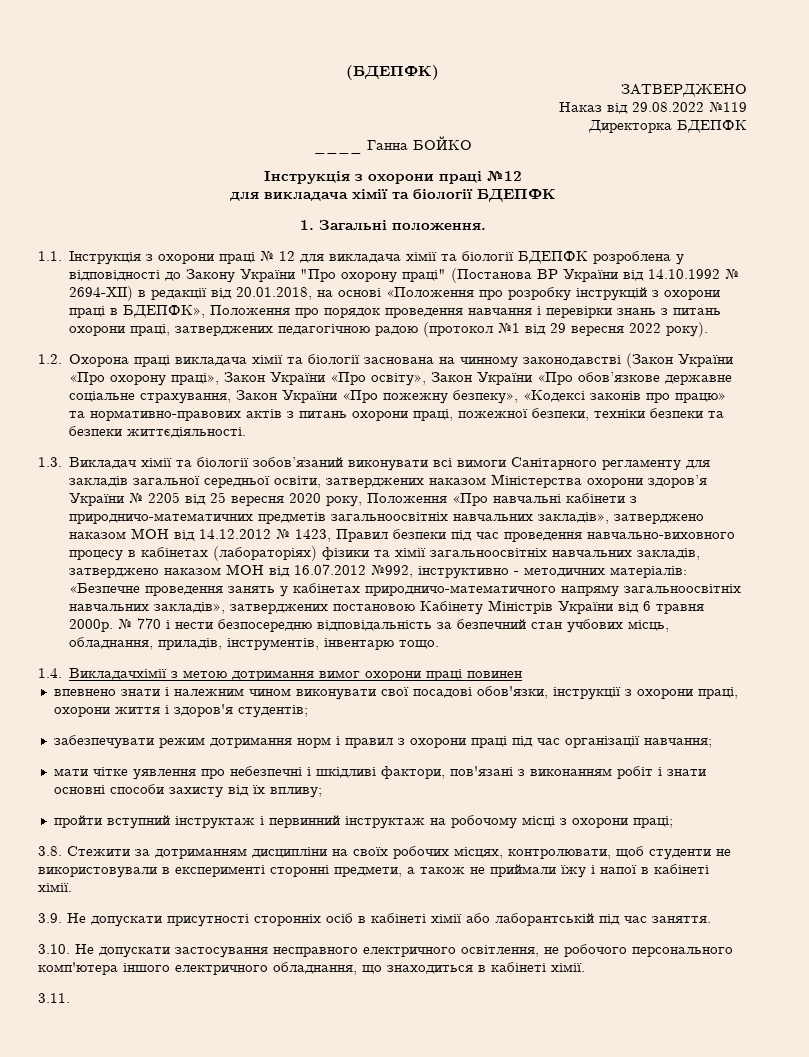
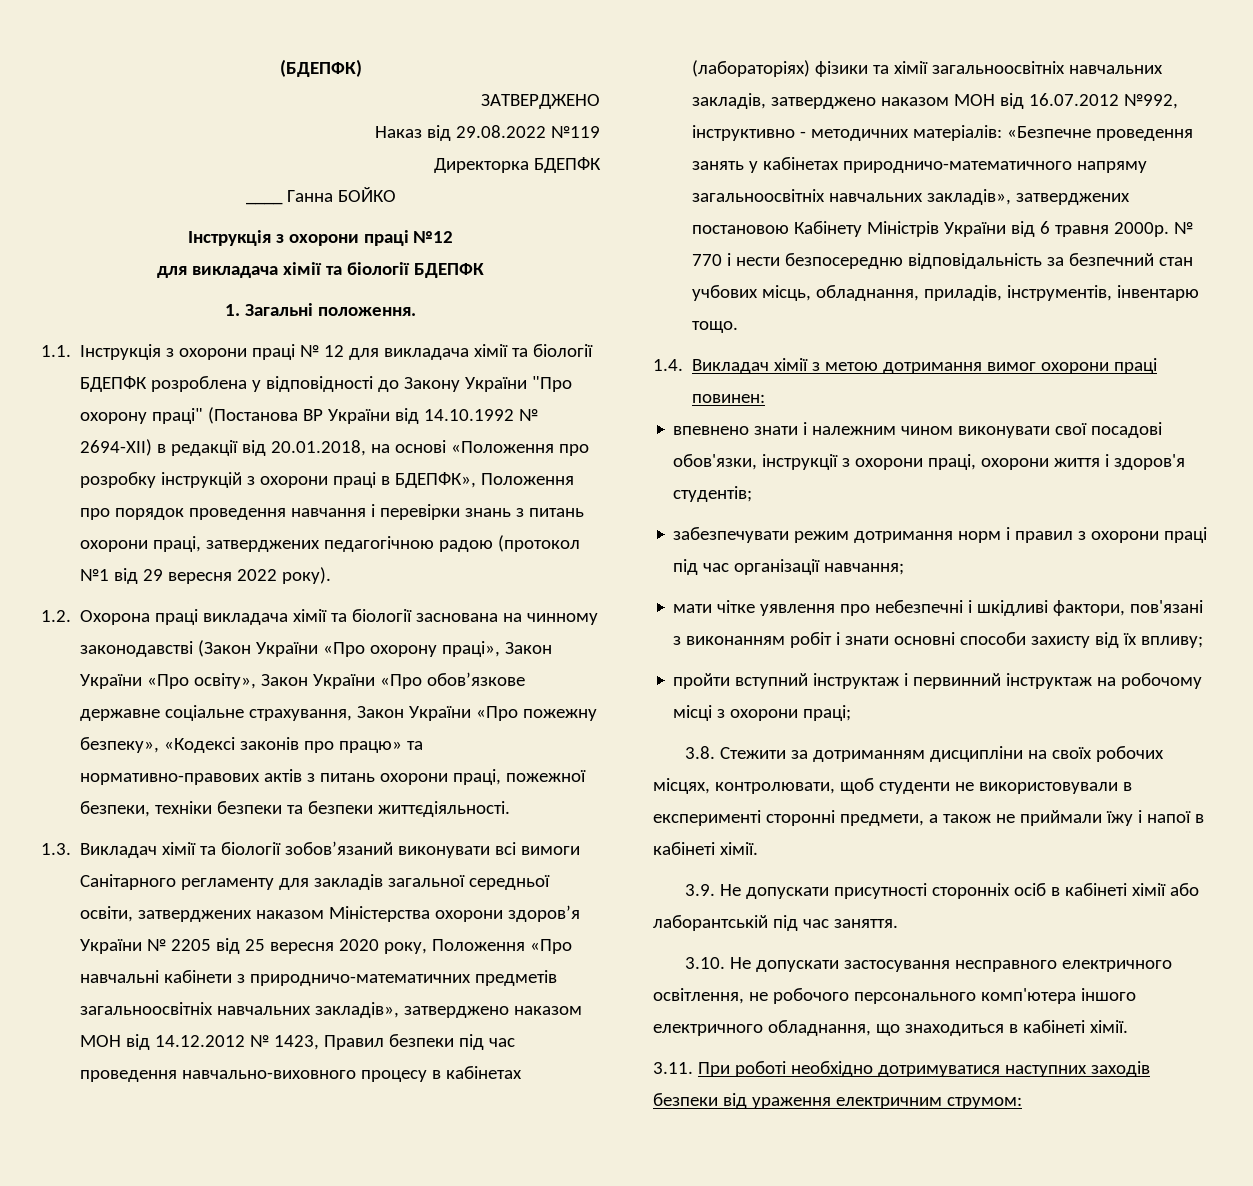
[69,668,168,680] Викладачхімії -> [692,358,809,374] Викладач хімії
[467,671,523,678] повинен -> [692,394,766,403] повинен:
(70, 998) none -> [697,1061,1150,1077] [653,1093,1022,1109] При роботі необхідно дотримуватися наступних заходів безпеки від ураження електричним струмом:

